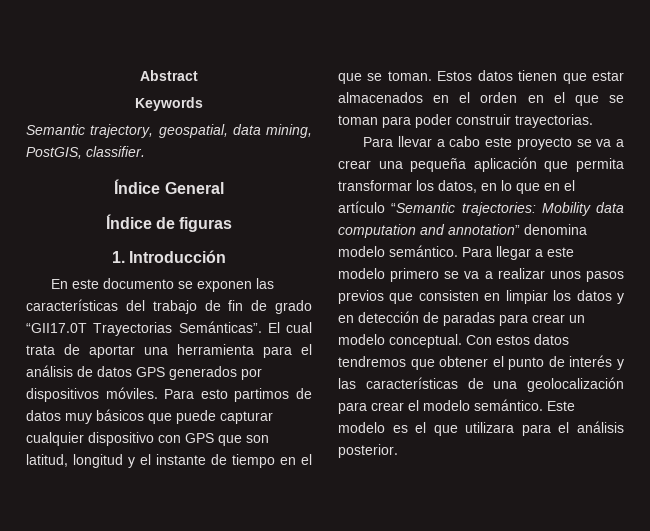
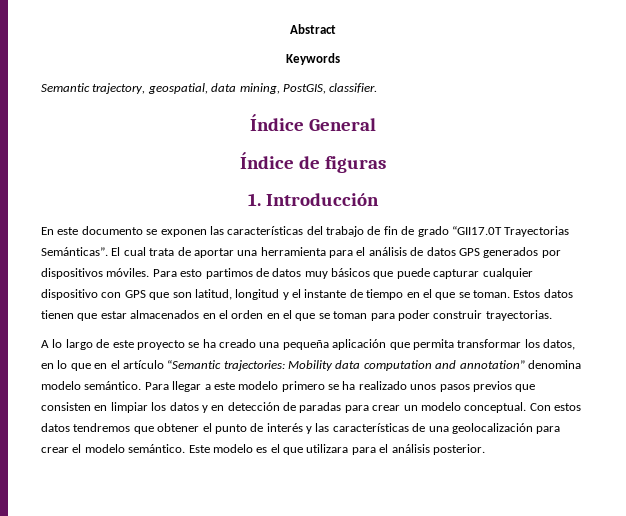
[363,136,624,150] [338,160,371,169] Para llevar a cabo este proyecto se va a crear -> [41,339,256,350] A lo largo de este proyecto se ha creado
[464,268,545,279] va a realizar -> [342,381,407,390] ha realizado

